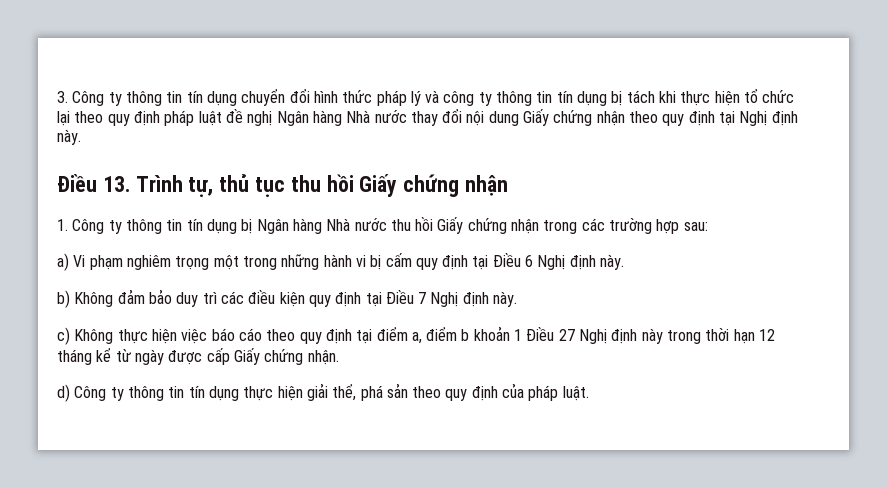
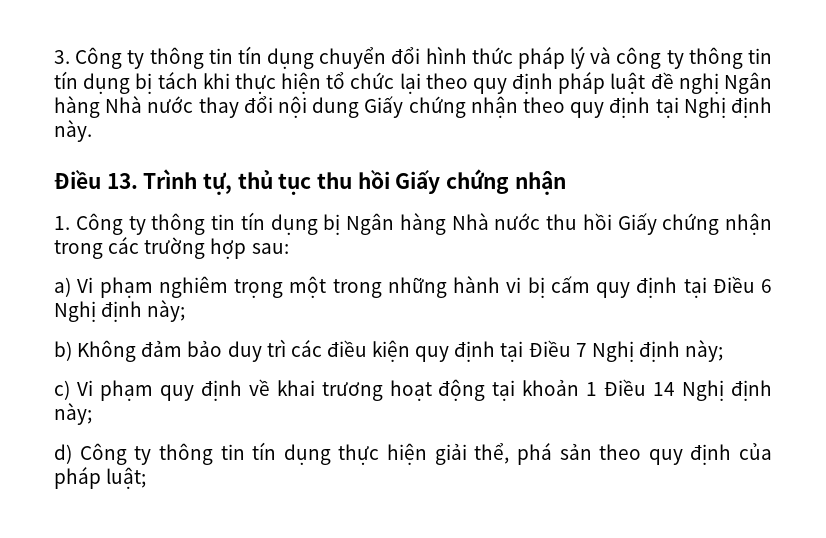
[600,254,625,270] này. -> [147,300,186,322] này;
[493,291,518,307] này. -> [685,340,724,362] này;
[74,326,470,344] Không thực hiện việc báo cáo theo quy định tại điểm a, điểm b -> [76,379,516,401] Vi phạm quy định về khai trương hoạt động tại
[558,328,776,344] [57,347,339,365] 27 Nghị định này trong thời hạn 12 tháng kể từ ngày được cấp Giấy chứng nhận. -> [653,380,772,401] [54,403,92,425] 14 Nghị định này;
[562,386,589,401] luật. -> [106,467,147,489] luật;

